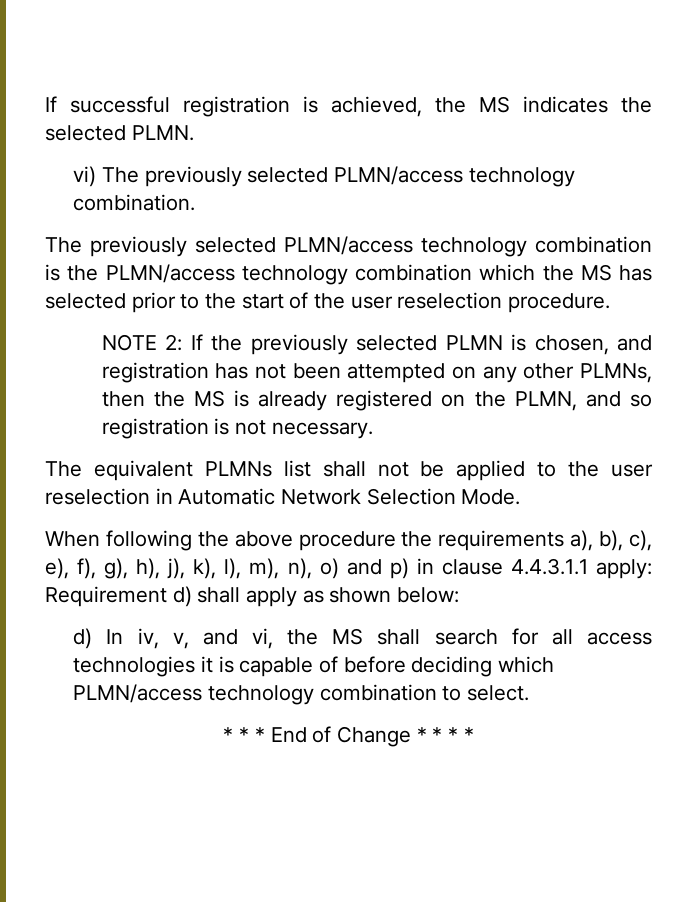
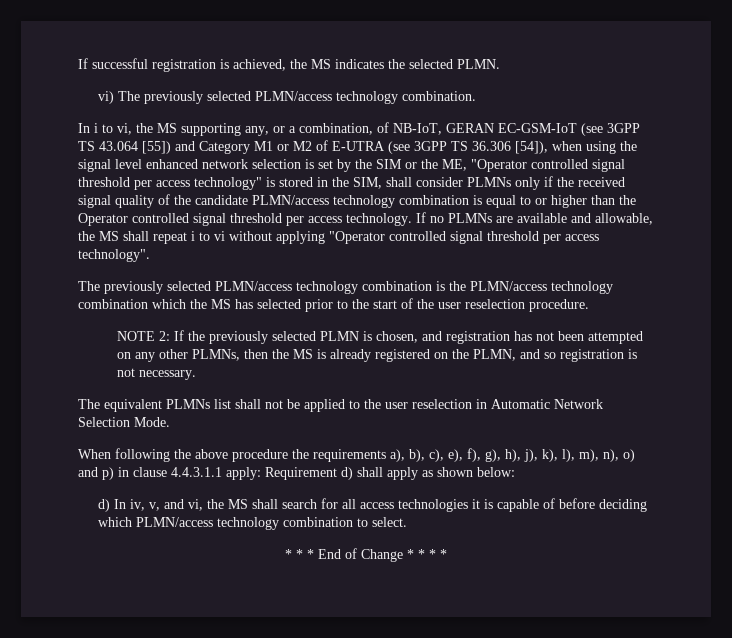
(196, 202) none -> [78,122,640,136] [78,140,637,154] [78,159,625,172] [78,176,625,190] [78,194,636,208] [78,212,653,226] [78,231,599,244] [78,249,150,262] // In i to vi, the MS supporting any, or a combination, of NB-IoT, GERAN EC-GSM-IoT (see 3GPP TS 43.064 [55]) and Category M1 or M2 of E-UTRA (see 3GPP TS 36.306 [54]), when using the signal level enhanced network selection is set by the SIM or the ME, "Operator controlled signal threshold per access technology" is stored in the SIM, shall consider PLMNs only if the received signal quality of the candidate PLMN/access technology combination is equal to or higher than the Operator controlled signal threshold per access technology. If no PLMNs are available and allowable, the MS shall repeat i to vi without applying "Operator controlled signal threshold per access technology".

